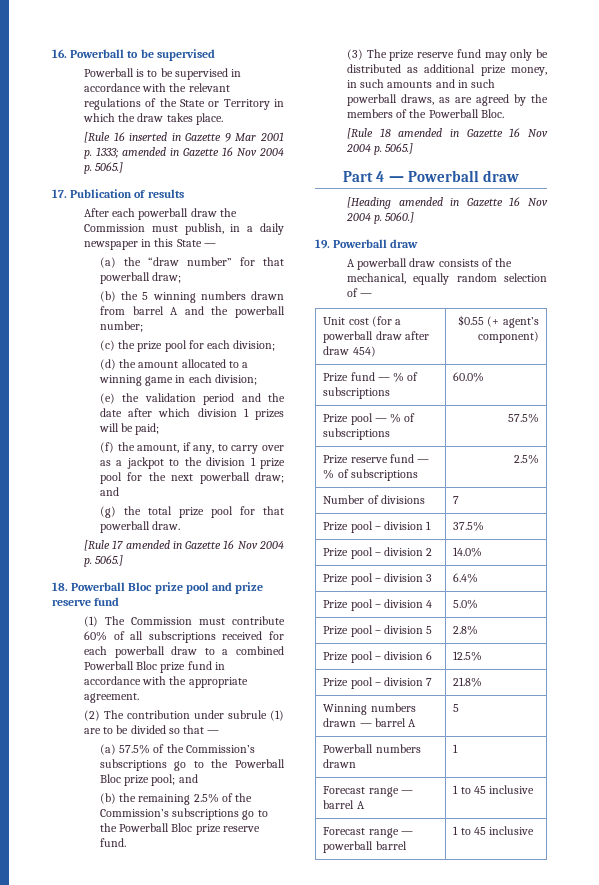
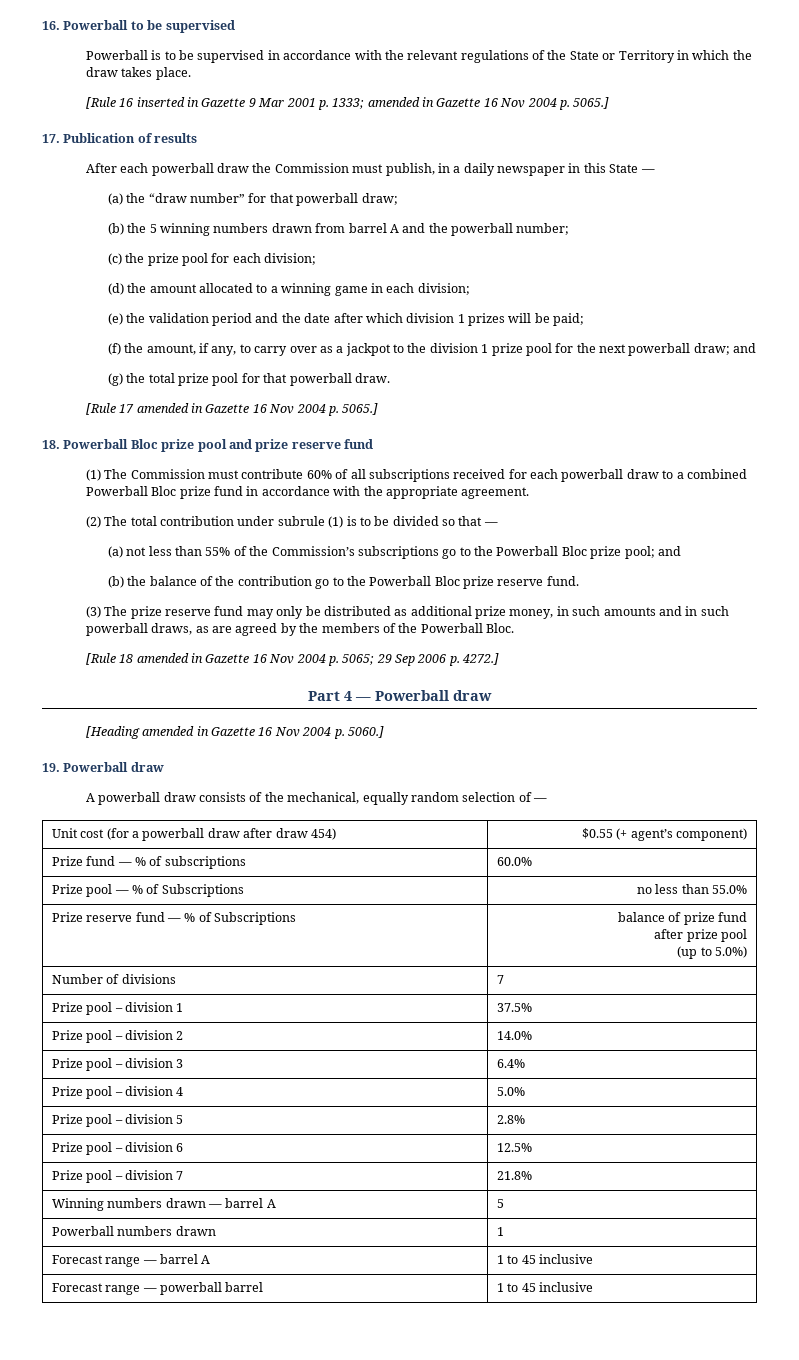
(124, 714) none -> [130,516,157,526] total
[83,728,101,734] are -> [346,516,357,526] is
[119,744,151,754] 57.5% -> [126,546,231,556] not less than 55%
[138,793,253,805] [99,808,240,820] remaining 2.5% of the Commission’s subscriptions -> [149,576,312,586] balance of the contribution
[385,143,414,154] 5065.] -> [342,653,500,666] 5065; 29 Sep 2006 p. 4272.]
[323,428,391,440] [507,413,539,423] subscriptions | 57.5% -> [161,884,244,897] [636,884,748,894] Subscriptions | no less than 55.0%
[350,469,418,481] [513,454,539,464] subscriptions | 2.5% -> [214,912,297,925] [617,912,748,925] [654,929,748,942] [677,946,748,959] Subscriptions | balance of prize fund // after prize pool // (up to 5.0%)

